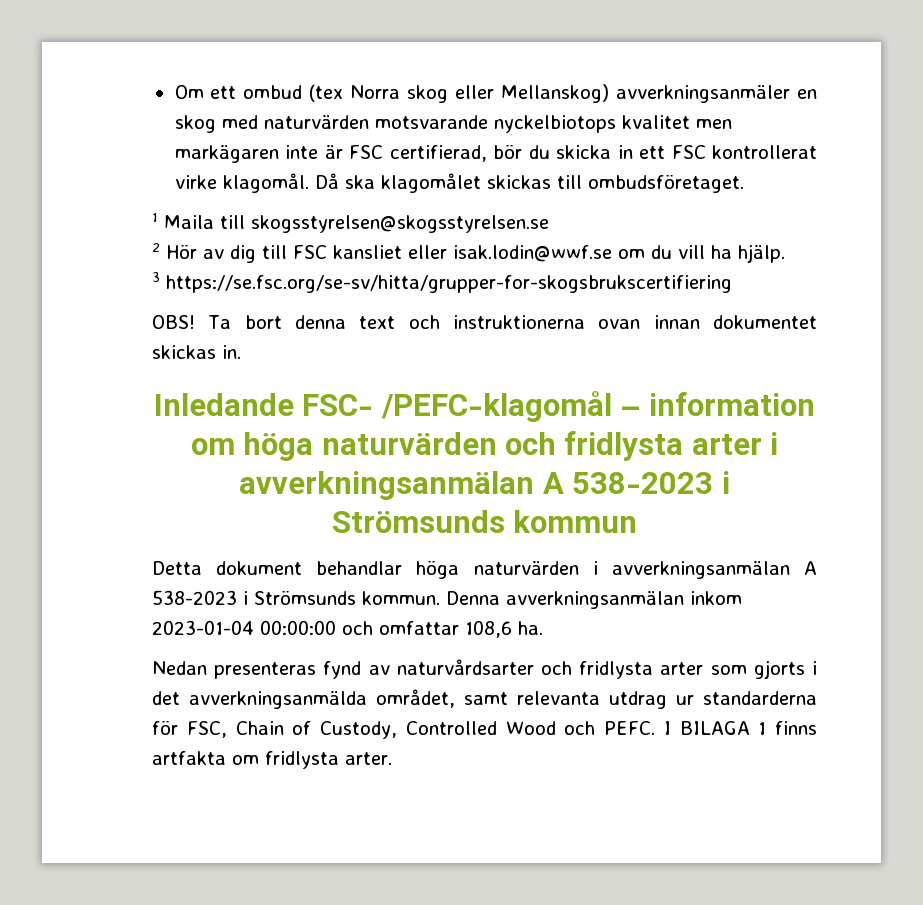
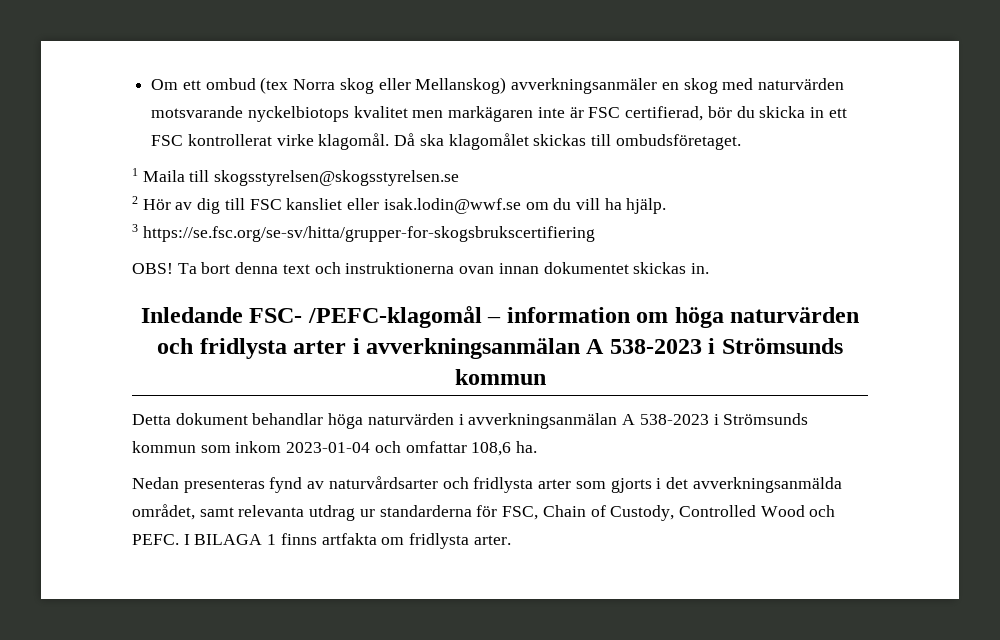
[362,591,684,609] kommun. Denna avverkningsanmälan -> [132,441,231,453] kommun som
[260,620,336,635] 00:00:00 -> (371, 447) none

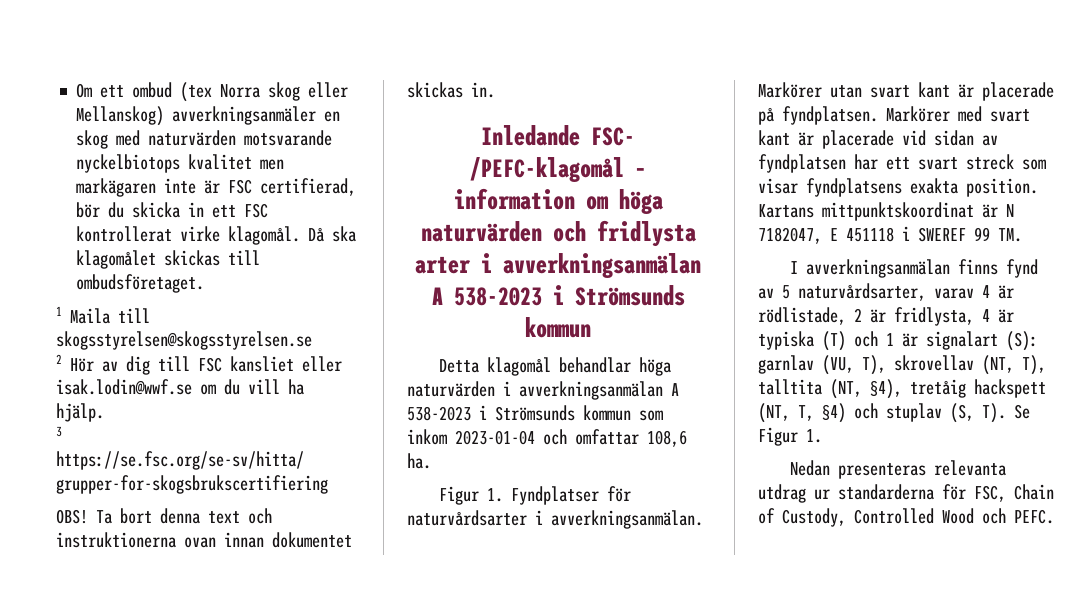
[175,413,248,425] dokument -> [487,357,552,376] klagomål
[132,476,842,493] [132,504,234,520] Nedan presenteras fynd av naturvårdsarter och fridlysta arter som gjorts i det avverkningsanmälda området, samt -> [439,486,632,505] [407,510,703,529] [758,82,1054,101] [758,106,1030,125] [758,130,998,149] [758,154,1046,173] [758,178,1038,197] [758,202,1014,221] [758,226,1022,244] [790,259,1039,278] [758,283,1014,301] [758,307,1014,326] [758,331,1038,351] [758,355,1046,375] [758,379,1046,399] [758,403,1030,423] [758,427,822,446] [790,460,927,479] Figur 1. Fyndplatser för naturvårdsarter i avverkningsanmälan. Markörer utan svart kant är placerade på fyndplatsen. Markörer med svart kant är placerade vid sidan av fyndplatsen har ett svart streck som visar fyndplatsens exakta position. Kartans mittpunktskoordinat är N 7182047, E 451118 i SWEREF 99 TM. // I avverkningsanmälan finns fynd av 5 naturvårdsarter, varav 4 är rödlistade, 2 är fridlysta, 4 är typiska (T) och 1 är signalart (S): garnlav (VU, T), skrovellav (NT, T), talltita (NT, §4), tretåig hackspett (NT, T, §4) och stuplav (S, T). Se Figur 1. // Nedan presenteras
[183,533,511,549] I BILAGA 1 finns artfakta om fridlysta arter. -> (1054, 516) none

